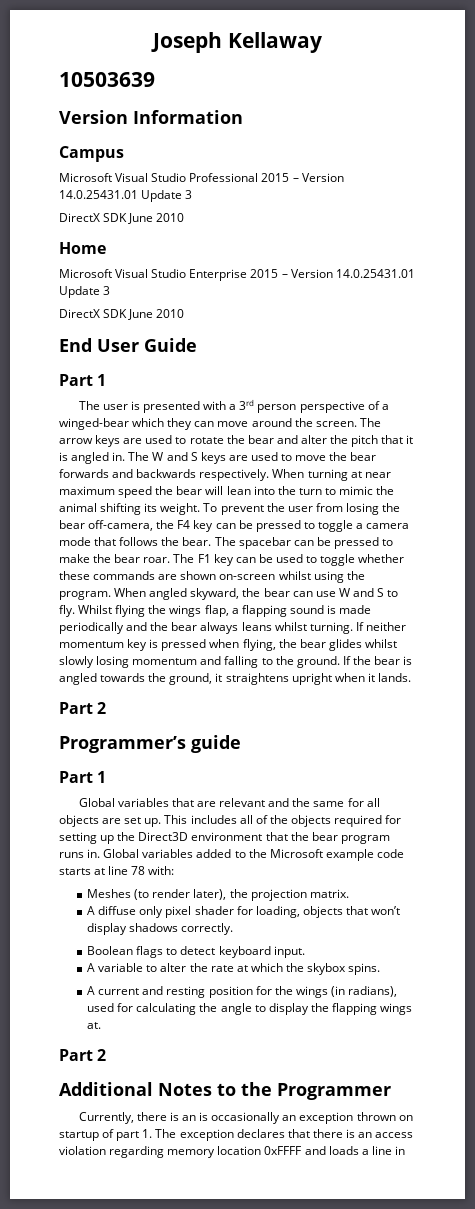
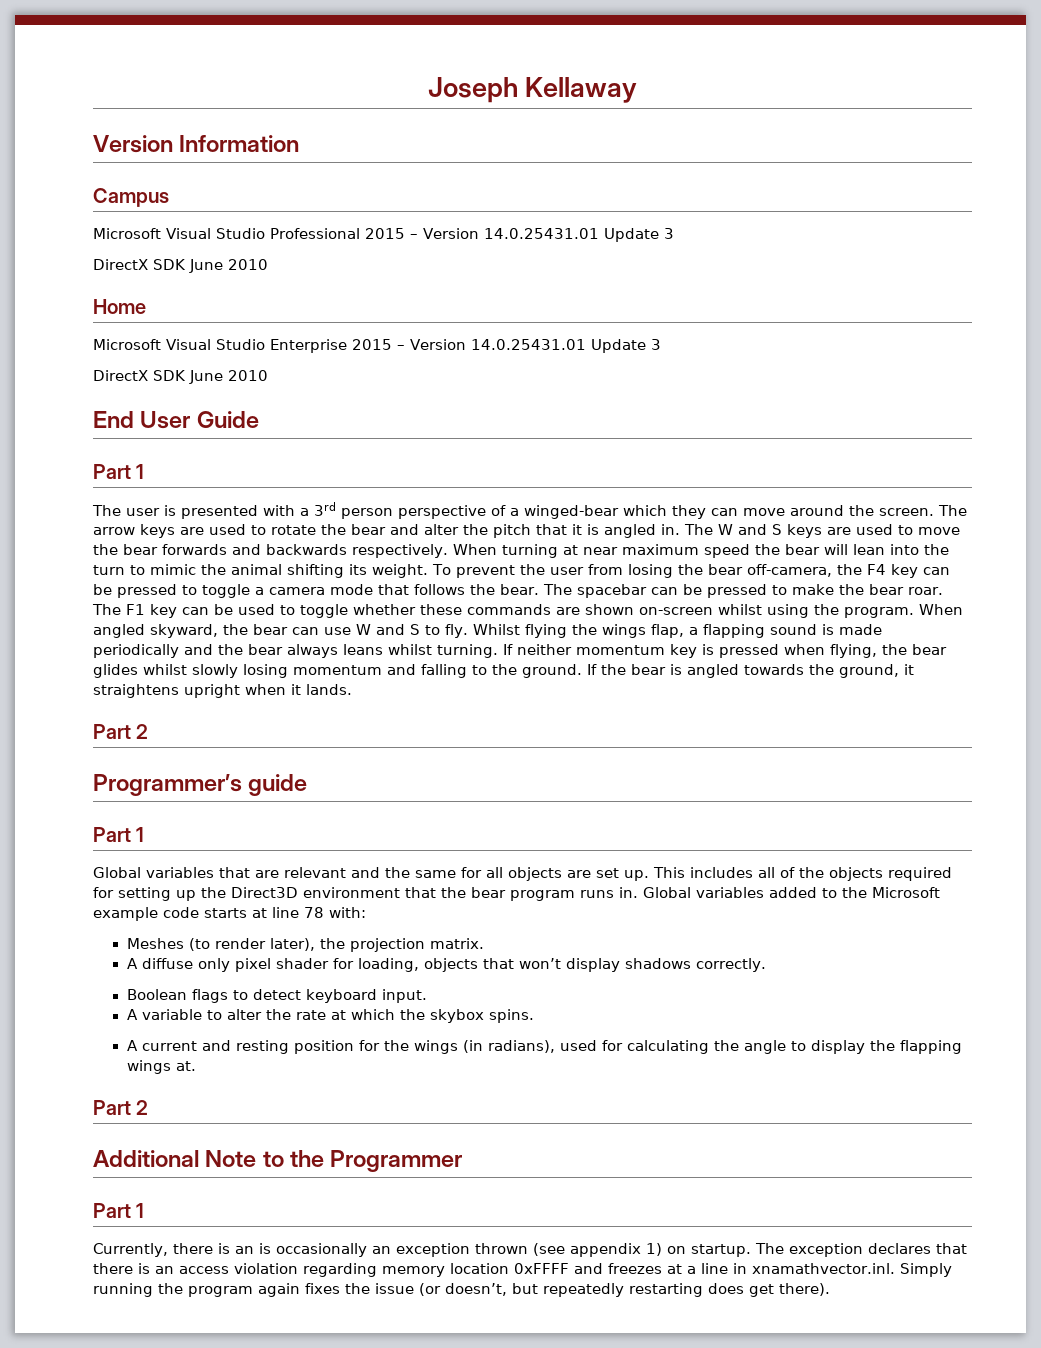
[59,72,155,87] // 10503639 -> (638, 90) none
[158,1083,212,1096] Notes -> [205,1150,257,1167] Note
(391, 1091) none -> [93,1203,145,1218] // Part 1
[398,1115,413,1121] [59,1129,153,1141] on startup of part 1. -> [533,1243,751,1257] (see appendix 1) on startup.
[328,1146,359,1155] loads -> [608,1263,682,1274] freezes at
(405, 1150) none -> [752,1263,952,1277] [93,1283,830,1297] xnamathvector.inl. Simply running the program again fixes the issue (or doesn’t, but repeatedly restarting does get there).

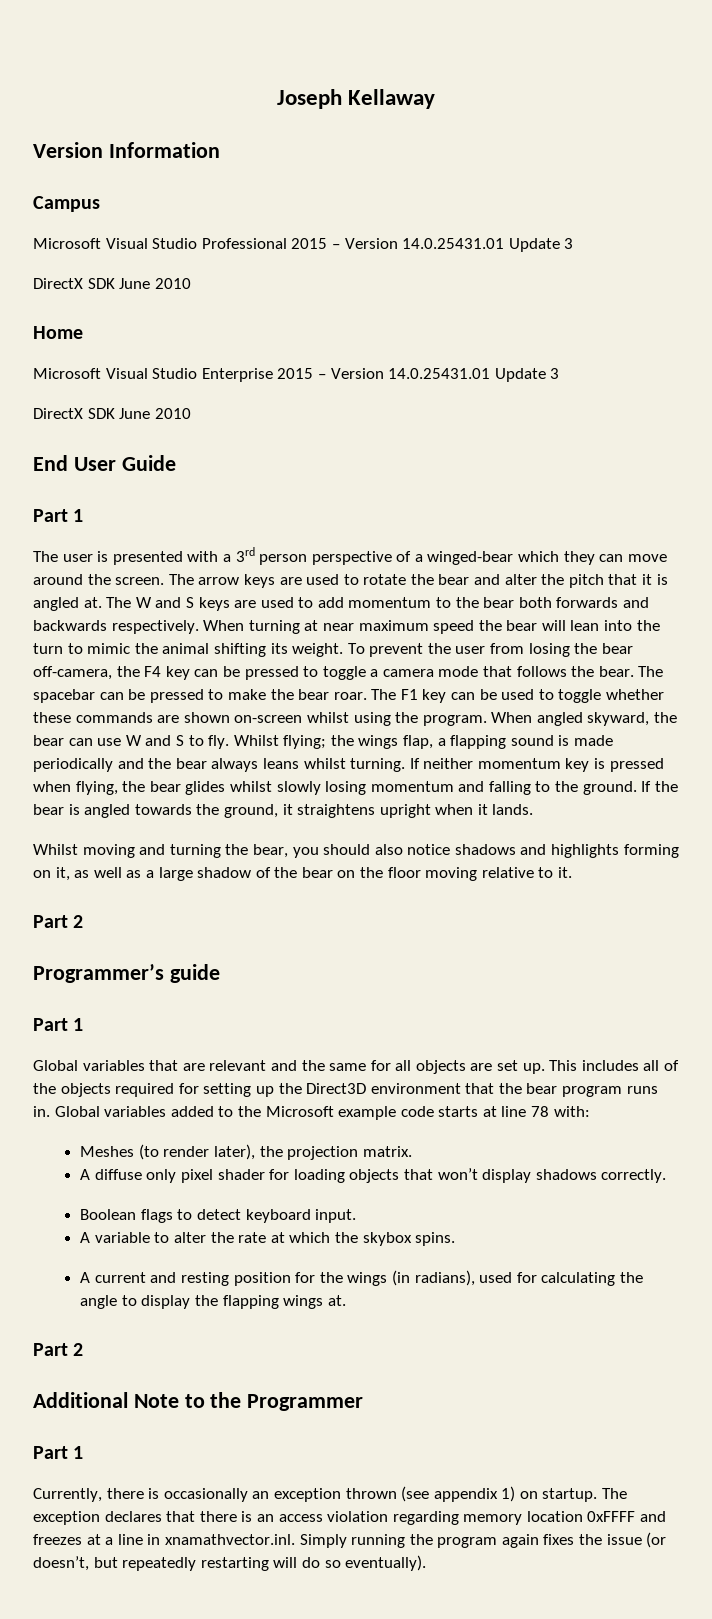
[661,524,680,535] in. -> [83,597,102,608] at.
[918,527,960,535] [93,544,158,555] move the bear -> [317,597,552,608] add momentum to the bear both
[524,624,567,638] flying -> [283,735,327,749] flying;
(352, 689) none -> [33,844,679,858] [33,867,573,881] // Whilst moving and turning the bear, you should also notice shadows and highlights forming on it, as well as a large shadow of the bear on the floor moving relative to it.
[357,958,419,972] loading, -> [293,1169,345,1183] loading
[235,1243,271,1254] an is -> (160, 1493) none
[708,1283,830,1297] does get there). -> [273,1555,427,1571] will do so eventually).

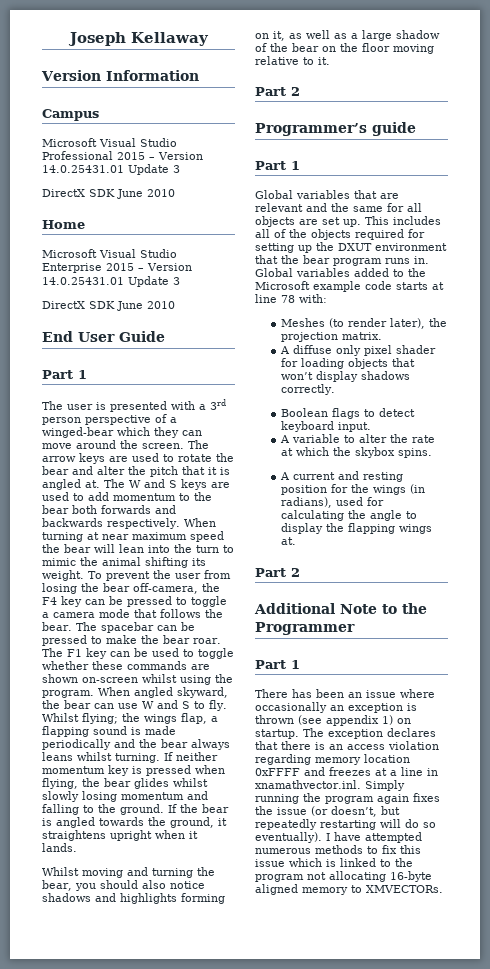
[306,1083,367,1094] Direct3D -> [338,243,372,251] DXUT
[33,1488,160,1502] Currently, there is -> [255,689,435,698] There has been an issue where
(341, 1495) none -> [407,703,417,711] is
(427, 1563) none -> [326,832,422,843] [255,845,421,854] [255,858,413,867] [255,871,432,882] [255,884,443,895] I have attempted numerous methods to fix this issue which is linked to the program not allocating 16-byte aligned memory to XMVECTORs.

